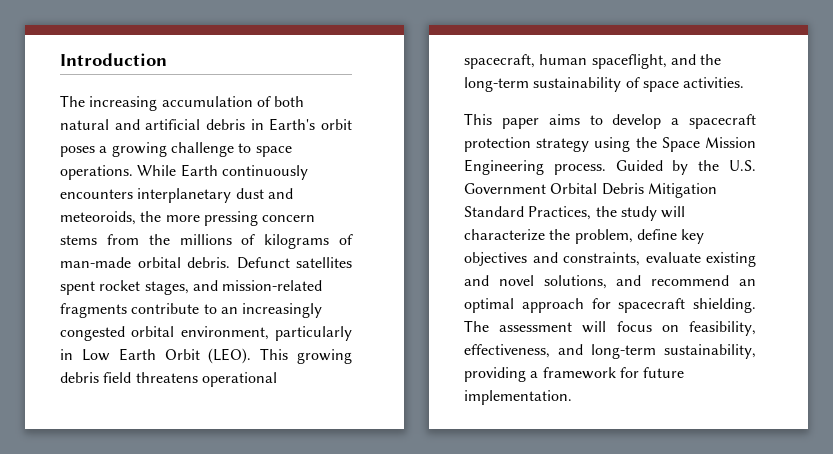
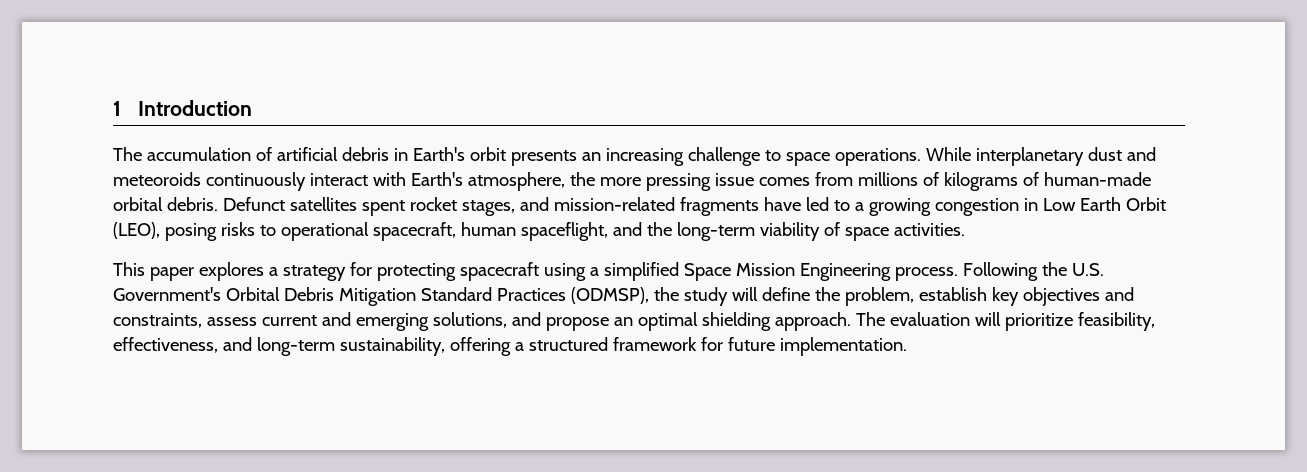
(60, 59) none -> [113,101,121,116] 1
[89,96,158,111] increasing -> (142, 154) none
[274,96,305,107] [60,119,140,130] both natural and -> (272, 154) none
[60,142,167,157] poses a growing -> [510,148,684,166] presents an increasing
[180,164,308,180] [60,188,293,203] [60,211,316,226] [60,234,170,245] Earth continuously encounters interplanetary dust and meteoroids, the more pressing concern stems from the -> [975,147,1156,166] [113,172,853,191] interplanetary dust and meteoroids continuously interact with Earth's atmosphere, the more pressing issue comes from
[60,257,131,268] man-made -> [1043,172,1151,186] human-made
[131,303,323,318] [60,326,352,341] [60,348,352,364] [60,372,198,383] contribute to an increasingly congested orbital environment, particularly in Low Earth Orbit (LEO). This growing debris field threatens -> [763,197,1166,216] [113,222,276,241] have led to a growing congestion in Low Earth Orbit (LEO), posing risks to
[533,77,622,92] sustainability -> [759,222,820,241] viability
[548,114,756,129] [464,137,657,152] aims to develop a spacecraft protection strategy using the -> [198,262,679,281] explores a strategy for protecting spacecraft using a simplified
[615,160,689,175] Guided by -> [962,262,1038,281] Following
[464,183,546,194] Government -> [113,287,221,301] Government's
[528,206,592,220] Practices, -> [496,287,649,304] Practices (ODMSP),
[464,229,545,241] characterize -> [761,287,810,301] define
[636,229,677,240] define -> [918,287,987,301] establish
[645,252,756,267] [464,275,534,286] evaluate existing and novel -> [206,312,429,331] assess current and emerging
[651,275,730,286] recommend -> [545,317,609,331] propose
[521,298,756,313] [464,320,679,333] approach for spacecraft shielding. The assessment will focus on -> [701,312,1073,331] shielding approach. The evaluation will prioritize
[464,367,539,382] providing a -> [449,337,608,356] offering a structured

